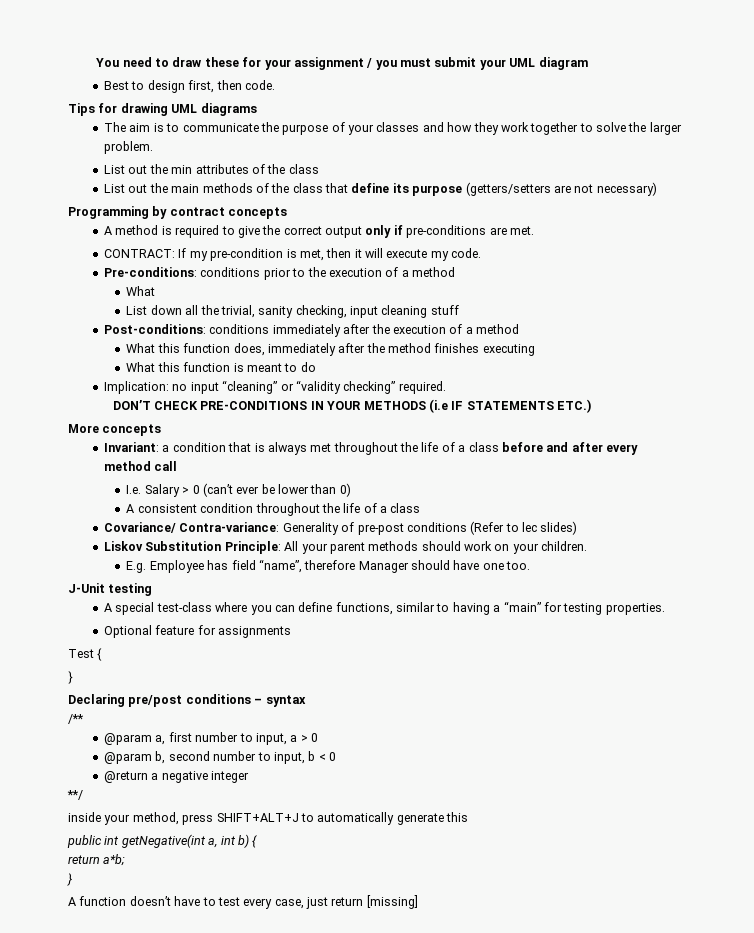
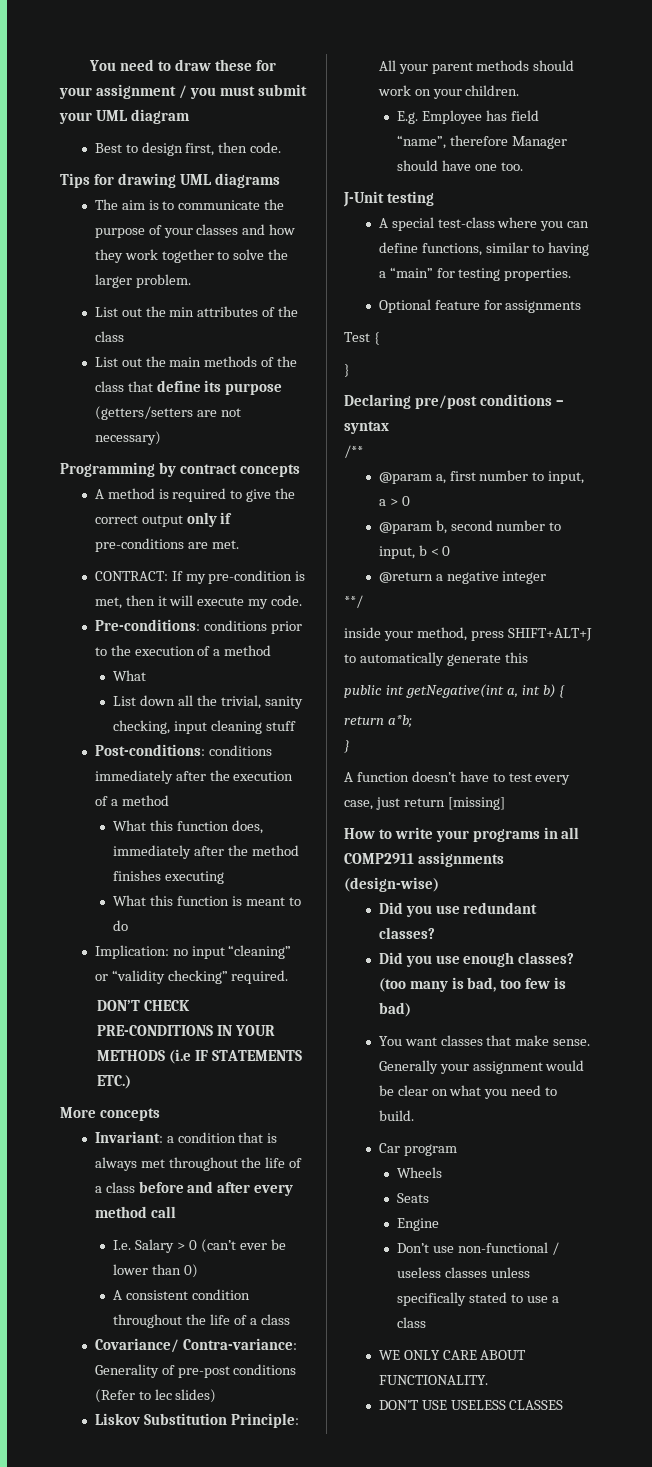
(418, 902) none -> [344,827,580,842] [344,852,504,867] [344,877,439,892] [378,902,538,917] [378,927,435,939] [378,952,575,967] [378,977,567,992] [378,1002,411,1017] [378,1035,591,1046] [378,1060,585,1074] [378,1085,558,1099] [378,1110,414,1121] [378,1143,457,1156] [397,1167,443,1178] [397,1193,430,1203] [397,1218,440,1231] [397,1242,560,1255] [397,1267,531,1278] [397,1292,560,1306] [397,1317,427,1328] [378,1350,527,1360] [378,1375,488,1385] [378,1400,564,1410] // How to write your programs in all COMP2911 assignments (design-wise) // Did you use redundant classes? // Did you use enough classes? (too many is bad, too few is bad) // You want classes that make sense. Generally your assignment would be clear on what you need to build. // Car program // Wheels // Seats // Engine // Don’t use non-functional / useless classes unless specifically stated to use a class // WE ONLY CARE ABOUT FUNCTIONALITY. // DON’T USE USELESS CLASSES

